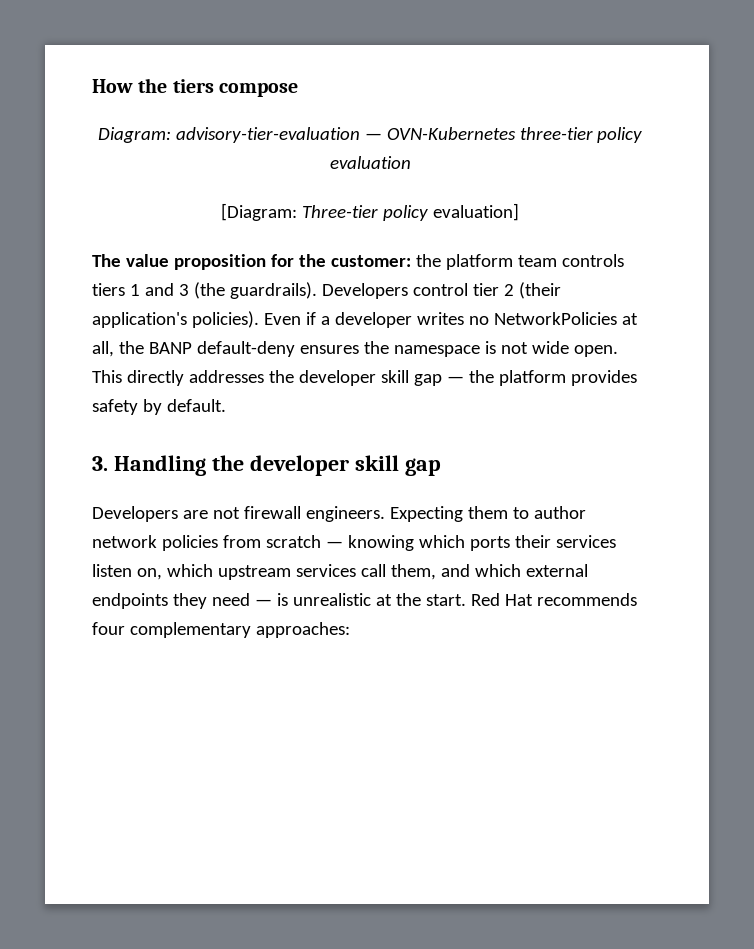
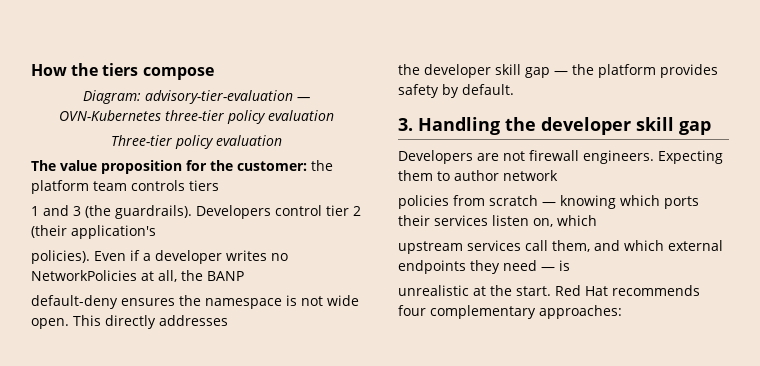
[221,203,298,221] [Diagram: -> (334, 115) none
[432,203,519,221] evaluation] -> [216,135,282,146] evaluation
(125, 289) none -> (219, 185) //
(187, 320) none -> (156, 232) //
(192, 348) none -> (244, 276) //
(264, 376) none -> (228, 320) //
(157, 541) none -> (558, 175) //
(213, 570) none -> (597, 220) //
(288, 599) none -> (570, 265) //

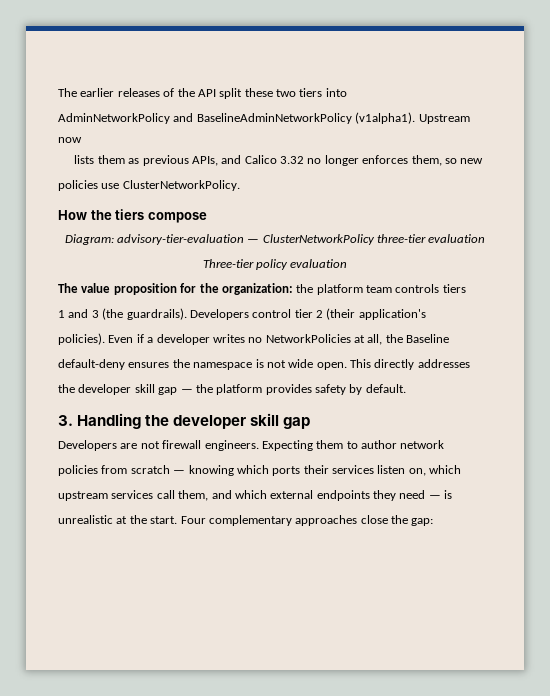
(31, 70) none -> [58,88,347,99] [58,112,470,124] [58,137,82,143] [74,155,484,166] [58,180,240,191] The earlier releases of the API split these two tiers into // AdminNetworkPolicy and BaselineAdminNetworkPolicy (v1alpha1). Upstream now // lists them as previous APIs, and Calico 3.32 no longer enforces them, so new // policies use ClusterNetworkPolicy. //
[59,110,266,124] OVN-Kubernetes three-tier policy -> [262,234,427,245] ClusterNetworkPolicy three-tier
[237,161,307,171] customer: -> [221,283,293,295] organization:
[207,271,244,281] BANP -> [406,334,450,343] Baseline
[555,285,700,296] [398,305,622,319] Red Hat recommends four complementary approaches: -> [180,515,434,526] Four complementary approaches close the gap:

